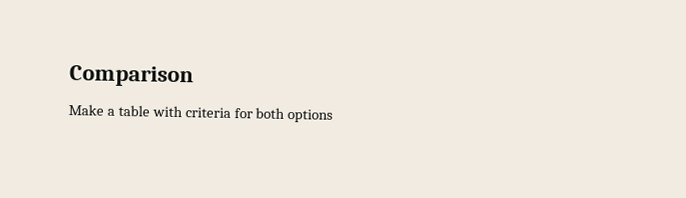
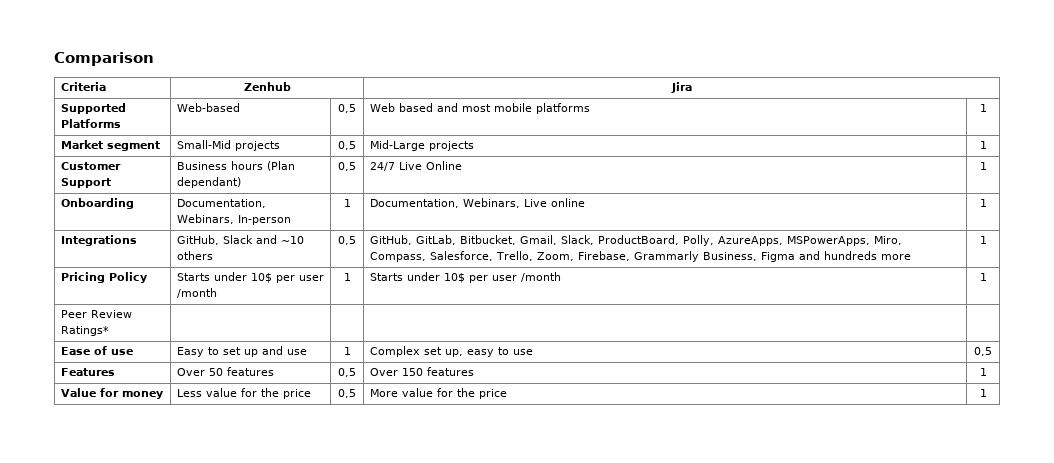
[68,104,334,123] // Make a table with criteria for both options -> [60,82,106,91] [243,82,291,91] [670,82,692,93] [60,103,126,114] [60,119,121,128] [176,103,240,112] [338,104,356,113] [369,103,590,114] [979,104,987,112] [60,140,160,151] [176,140,280,151] [338,141,356,150] [369,140,474,151] [979,141,987,149] [60,162,121,170] [60,178,111,188] [176,161,295,171] [176,177,241,188] [338,162,356,171] [369,161,462,171] [979,162,987,170] [60,198,134,209] [176,199,266,208] [176,214,291,225] [343,199,351,207] [369,198,585,208] [979,199,987,207] [60,235,137,246] [176,235,304,245] [176,251,213,260] [338,236,356,245] [369,235,902,246] [369,251,911,262] [979,236,987,244] [60,272,147,283] [176,272,324,283] [176,288,217,298] [343,273,351,281] [369,272,561,283] [979,273,987,281] [60,310,132,318] [60,326,109,336] [60,346,133,355] [176,346,307,357] [343,347,351,355] [369,346,533,357] [974,347,992,356] [60,368,115,376] [176,367,274,376] [338,368,356,377] [369,367,474,376] [979,368,987,376] [60,388,163,399] [176,388,311,399] [338,389,356,398] [369,388,507,399] [979,389,987,397] // Criteria | Zenhub | Jira // Supported Platforms | Web-based | 0,5 | Web based and most mobile platforms | 1 // Market segment | Small-Mid projects | 0,5 | Mid-Large projects | 1 // Customer Support | Business hours (Plan dependant) | 0,5 | 24/7 Live Online | 1 // Onboarding | Documentation, Webinars, In-person | 1 | Documentation, Webinars, Live online | 1 // Integrations | GitHub, Slack and ~10 others | 0,5 | GitHub, GitLab, Bitbucket, Gmail, Slack, ProductBoard, Polly, AzureApps, MSPowerApps, Miro, Compass, Salesforce, Trello, Zoom, Firebase, Grammarly Business, Figma and hundreds more | 1 // Pricing Policy | Starts under 10$ per user /month | 1 | Starts under 10$ per user /month | 1 // Peer Review Ratings* | | | | // Ease of use | Easy to set up and use | 1 | Complex set up, easy to use | 0,5 // Features | Over 50 features | 0,5 | Over 150 features | 1 // Value for money | Less value for the price | 0,5 | More value for the price | 1

